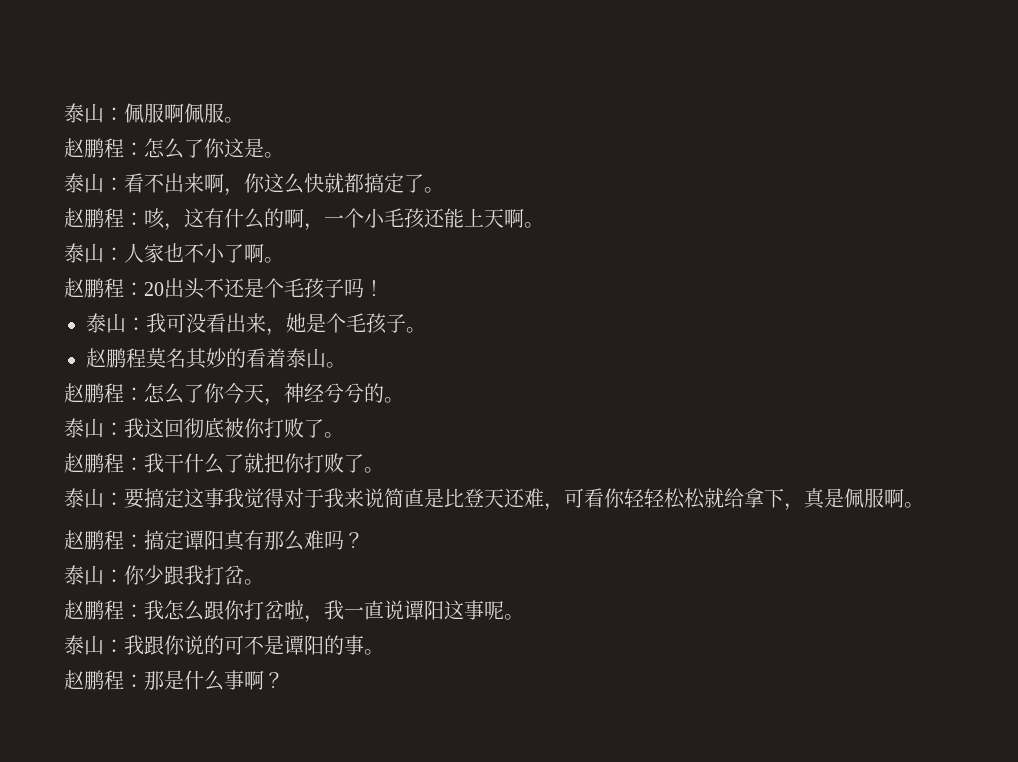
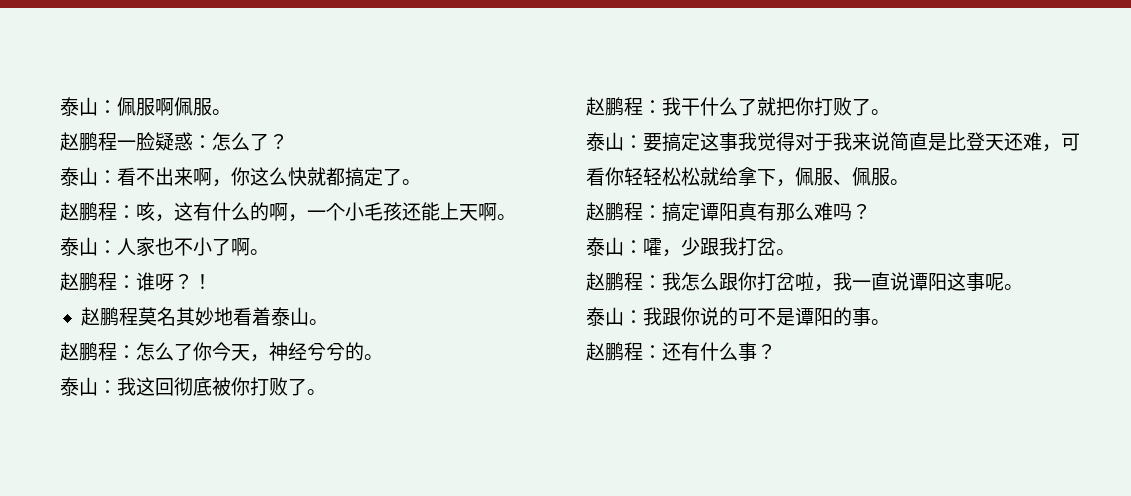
[124,138,284,159] ：怎么了你这是。 -> [117,132,288,151] 一脸疑惑：怎么了？
[144,278,384,299] [86,313,426,336] 20出头不还是个毛孩子吗！ // 泰山：我可没看出来，她是个毛孩子。 -> [136,272,212,291] 谁呀？！
[226,348,246,368] 的 -> [213,307,233,326] 地
[804,488,904,509] 真是佩服啊 -> [795,167,890,186] 佩服、佩服
[124,565,145,585] 你 -> [643,238,681,257] 嚯，
[144,670,264,691] 那是什么事啊 -> [662,342,757,361] 还有什么事

